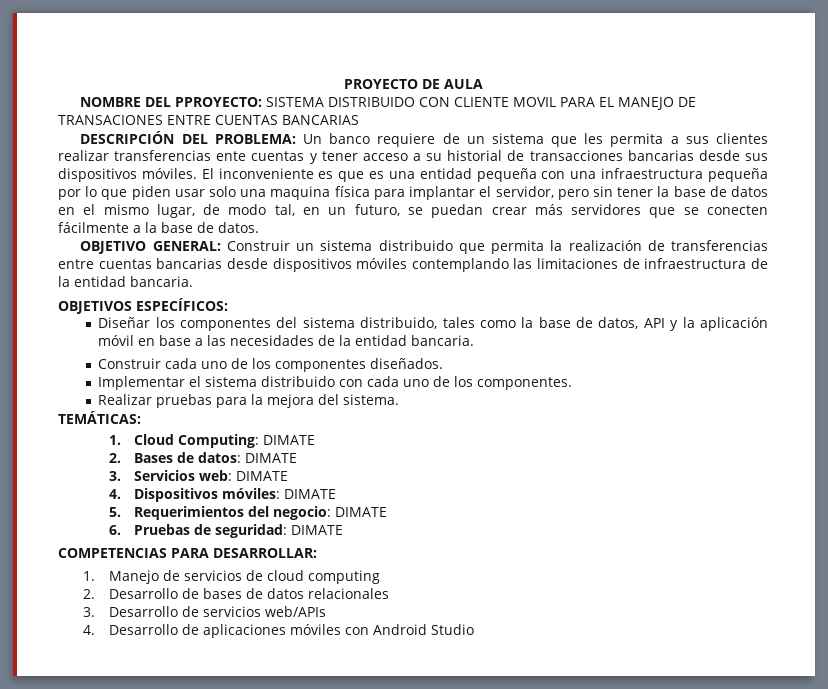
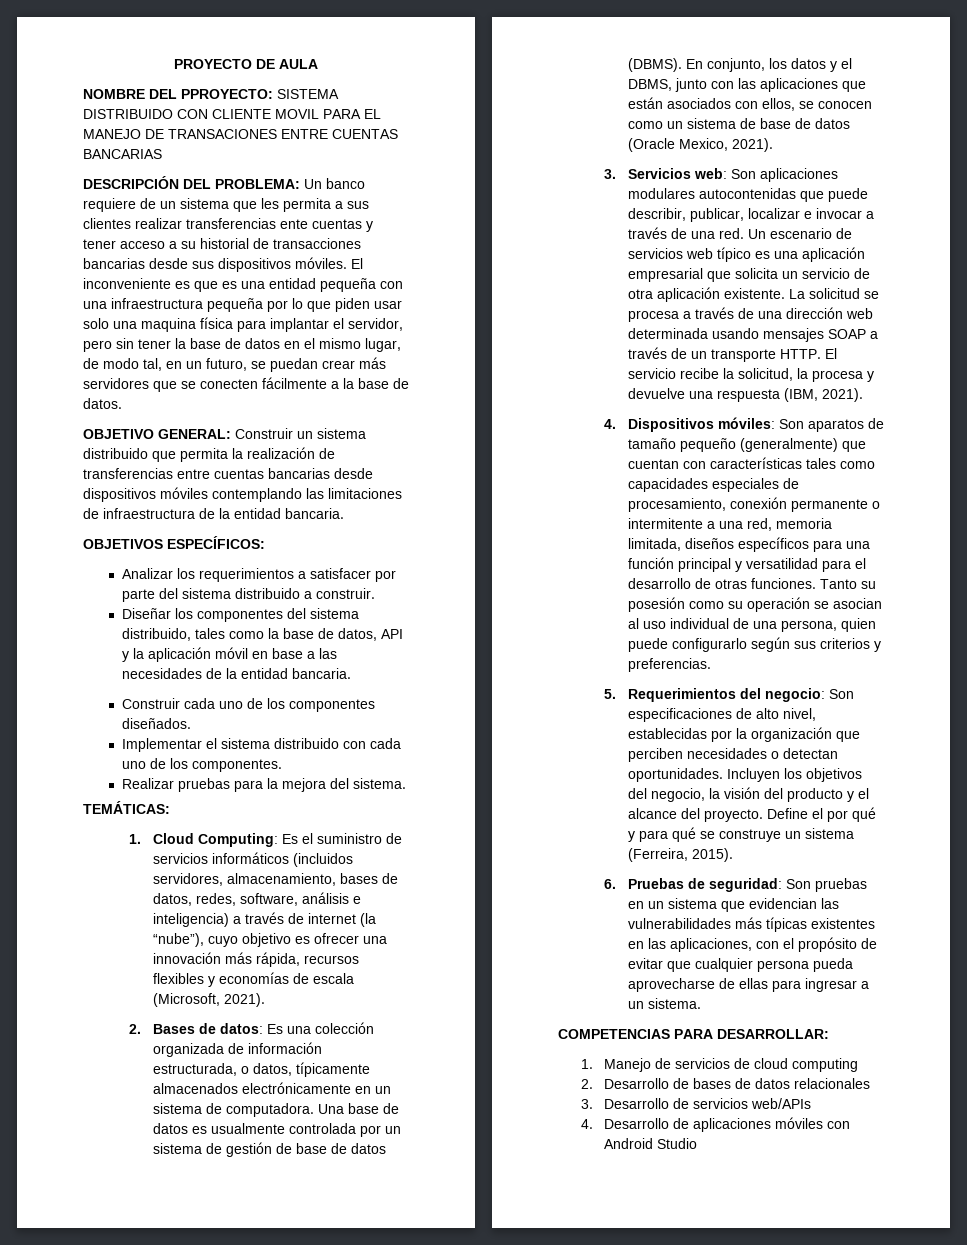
(228, 304) none -> [121,568,396,582] [121,588,375,602] // Analizar los requerimientos a satisfacer por parte del sistema distribuido a construir.
[263,435,316,445] [108,452,298,463] [108,470,289,481] [108,488,337,502] [108,506,388,520] [108,524,344,538] DIMATE // 2. Bases de datos: DIMATE // 3. Servicios web: DIMATE // 4. Dispositivos móviles: DIMATE // 5. Requerimientos del negocio: DIMATE // 6. Pruebas de seguridad: DIMATE -> [281,833,402,844] [152,852,353,867] [152,873,398,886] [152,892,361,906] [152,912,376,927] [152,933,387,947] [152,952,359,967] [152,972,354,987] [152,993,265,1007] [129,1022,374,1034] [152,1042,322,1057] [152,1062,370,1077] [152,1082,391,1094] [152,1103,399,1117] [152,1123,401,1137] [152,1142,386,1157] [627,58,852,72] [627,78,866,92] [627,97,872,111] [627,118,850,129] [627,138,773,152] [604,168,838,182] [627,188,868,202] [627,208,874,222] [627,227,852,239] [627,247,865,262] [627,268,870,282] [627,287,879,302] [627,307,873,322] [627,328,878,342] [627,347,837,362] [627,368,874,382] [627,388,863,402] [604,417,884,432] [627,438,866,452] [627,457,875,469] [627,478,799,492] [627,497,880,512] [627,518,832,531] [627,537,870,552] [627,557,866,572] [627,578,876,589] [627,597,882,612] [627,618,876,632] [627,637,881,652] [627,658,711,672] [604,688,854,702] [627,708,816,722] [627,727,860,742] [627,748,838,762] [627,768,862,782] [627,787,869,802] [627,807,876,822] [627,827,854,842] [627,848,733,862] [604,878,867,892] [627,898,839,912] [627,917,875,932] [627,937,877,952] [627,958,853,972] [627,978,869,992] [627,998,701,1009] Es el suministro de servicios informáticos (incluidos servidores, almacenamiento, bases de datos, redes, software, análisis e inteligencia) a través de internet (la “nube”), cuyo objetivo es ofrecer una innovación más rápida, recursos flexibles y economías de escala (Microsoft, 2021). // 2. Bases de datos: Es una colección organizada de información estructurada, o datos, típicamente almacenados electrónicamente en un sistema de computadora. Una base de datos es usualmente controlada por un sistema de gestión de base de datos (DBMS). En conjunto, los datos y el DBMS, junto con las aplicaciones que están asociados con ellos, se conocen como un sistema de base de datos (Oracle Mexico, 2021). // 3. Servicios web: Son aplicaciones modulares autocontenidas que puede describir, publicar, localizar e invocar a través de una red. Un escenario de servicios web típico es una aplicación empresarial que solicita un servicio de otra aplicación existente. La solicitud se procesa a través de una dirección web determinada usando mensajes SOAP a través de un transporte HTTP. El servicio recibe la solicitud, la procesa y devuelve una respuesta (IBM, 2021). // 4. Dispositivos móviles: Son aparatos de tamaño pequeño (generalmente) que cuentan con características tales como capacidades especiales de procesamiento, conexión permanente o intermitente a una red, memoria limitada, diseños específicos para una función principal y versatilidad para el desarrollo de otras funciones. Tanto su posesión como su operación se asocian al uso individual de una persona, quien puede configurarlo según sus criterios y preferencias. // 5. Requerimientos del negocio: Son especificaciones de alto nivel, establecidas por la organización que perciben necesidades o detectan oportunidades. Incluyen los objetivos del negocio, la visión del producto y el alcance del proyecto. Define el por qué y para qué se construye un sistema (Ferreira, 2015). // 6. Pruebas de seguridad: Son pruebas en un sistema que evidencian las vulnerabilidades más típicas existentes en las aplicaciones, con el propósito de evitar que cualquier persona pueda aprovecharse de ellas para ingresar a un sistema.

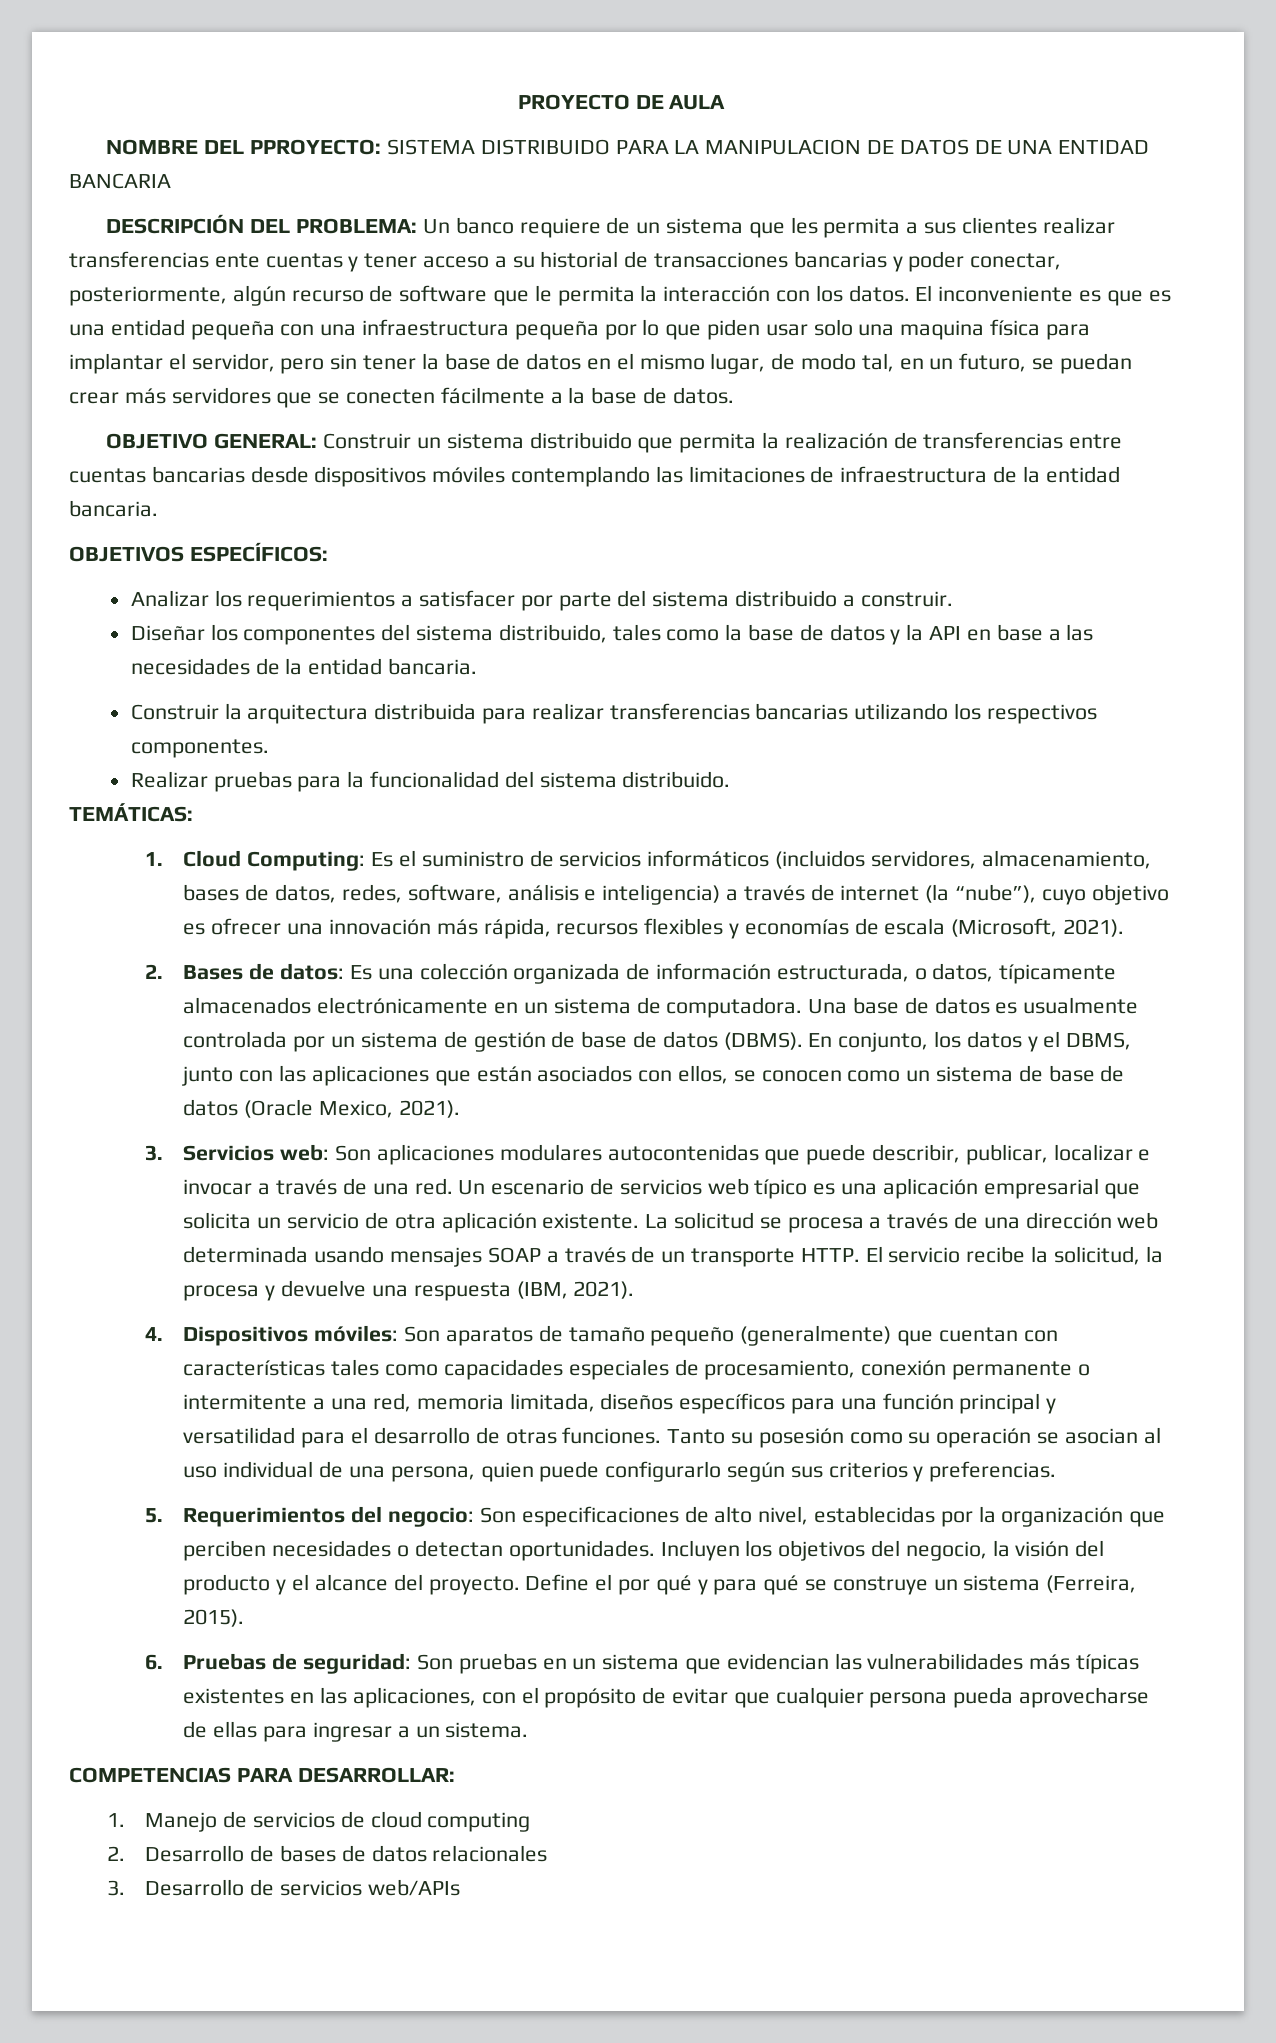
[177,109,381,119] [83,129,398,139] [83,149,162,159] CON CLIENTE MOVIL PARA EL MANEJO DE TRANSACIONES ENTRE CUENTAS BANCARIAS -> [615,139,1150,155] [69,173,171,189] PARA LA MANIPULACION DE DATOS DE UNA ENTIDAD BANCARIA
[149,257,347,272] desde sus dispositivos móviles. -> [892,251,1062,272] [69,285,910,306] y poder conectar, posteriormente, algún recurso de software que le permita la interacción con los datos.
[337,628,403,641] [121,647,248,662] datos, API y la aplicación móvil -> [829,624,962,645] datos y la API
[183,698,375,712] [121,718,191,729] [121,738,401,752] [121,758,188,769] cada uno de los componentes diseñados. // Implementar el sistema distribuido con cada uno de los -> [224,703,1097,724] la arquitectura distribuida para realizar transferencias bancarias utilizando los respectivos
[281,778,406,792] mejora del sistema. -> [370,771,731,788] funcionalidad del sistema distribuido.
[581,1117,851,1132] [604,1138,698,1149] // 4. Desarrollo de aplicaciones móviles con Android Studio -> (460, 1887) none

